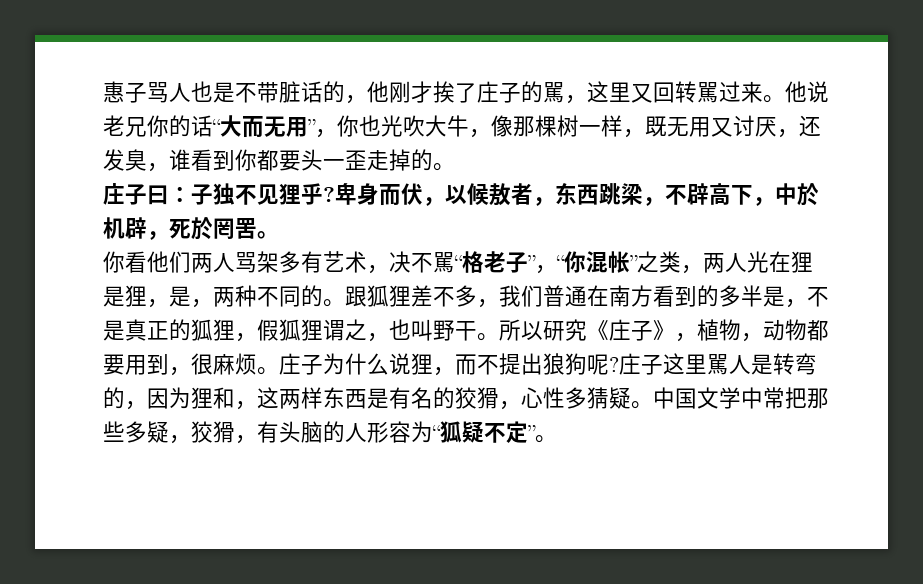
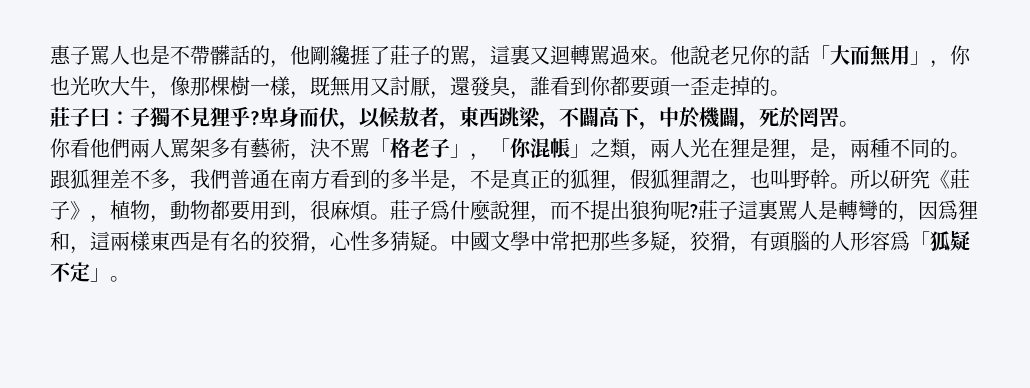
[147,82,169,103] 骂 -> [90,45,110,65] 罵
[257,81,829,104] [103,115,316,138] 带脏话的，他刚才挨了庄子的駡，这里又回转駡过来。他说老兄你的话“大而无用” -> [190,45,930,68] 帶髒話的，他剛纔捱了莊子的駡，這裏又迴轉駡過來。他說老兄你的話「大而無用」
[557,115,821,138] [103,149,191,172] 树一样，既无用又讨厌，还发臭，谁 -> [230,76,550,99] 樹一樣，既無用又討厭，還發臭，誰
[301,149,323,171] 头 -> [650,76,671,97] 頭
[103,183,125,205] 庄 -> [50,107,70,127] 莊
[213,183,279,205] 独不见 -> [149,107,210,127] 獨不見
[555,182,577,205] 东 -> [459,106,479,127] 東
[687,183,709,205] 辟 -> [579,107,599,127] 闢
[103,217,147,239] 机辟 -> [699,107,739,128] 機闢
[169,251,725,274] 们两人骂架多有艺术，决不駡“格老子”，“你混帐”之类，两 -> [110,138,670,161] 們兩人罵架多有藝術，決不駡「格老子」，「你混帳」之類，兩
[213,285,257,307] 两种 -> [850,138,890,158] 兩種
[521,285,543,307] 们 -> [210,169,230,189] 們
[323,319,345,341] 谓 -> [690,169,710,189] 謂
[455,321,477,341] 干 -> [810,169,830,189] 幹
[609,319,631,341] 庄 -> [950,169,970,189] 莊
[763,319,785,341] 动 -> [170,200,190,220] 動
[235,353,411,375] 烦。庄子为什么说 -> [350,200,510,221] 煩。莊子爲什麼說
[619,353,817,375] [103,387,345,410] 庄子这里駡人是转弯的，因为狸和，这两样东 -> [698,200,978,223] [50,231,170,254] 莊子這裏駡人是轉彎的，因爲狸和，這兩樣東
[675,387,741,409] 国文学 -> [470,231,530,251] 國文學
[279,421,323,443] 头脑 -> [770,231,810,252] 頭腦
[411,421,441,443] 为“ -> [890,231,930,251] 爲「
[528,425,536,440] ” -> [90,268,110,282] 」

